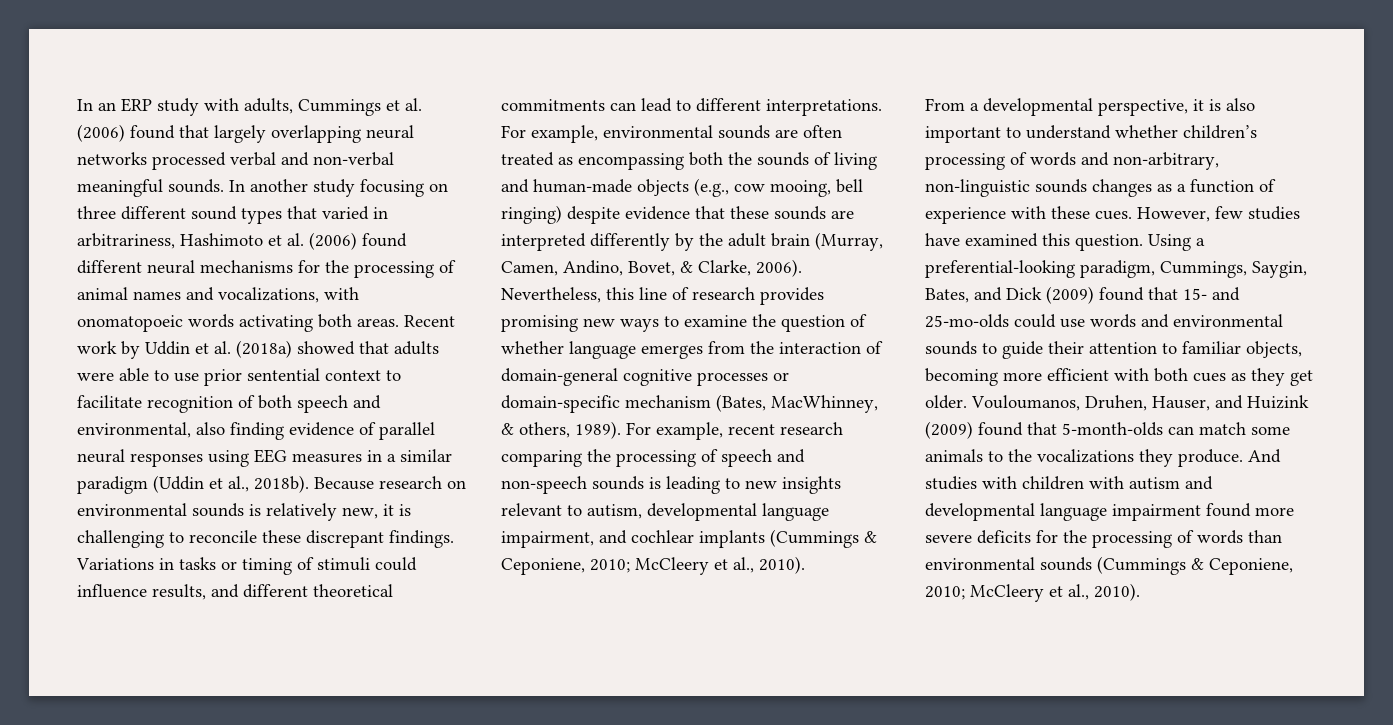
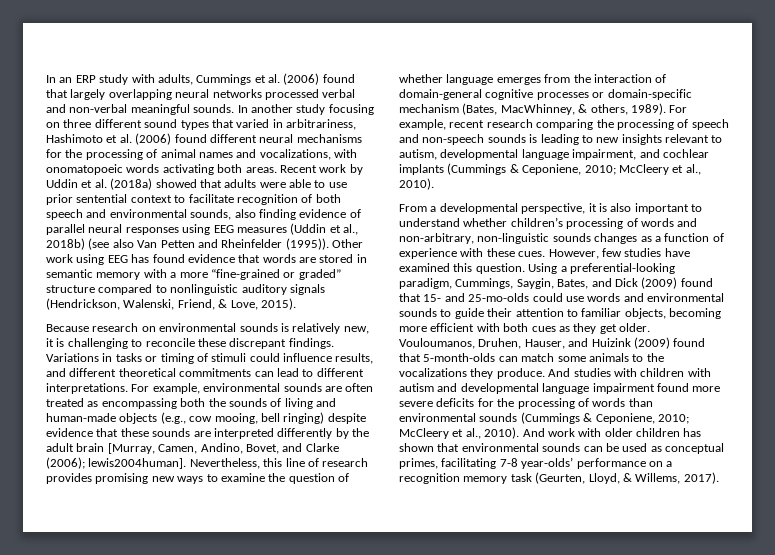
[77,422,191,438] environmental, -> [109,209,232,220] environmental sounds,
[367,449,452,462] [77,475,309,494] in a similar paradigm (Uddin et al., 2018b). -> [290,223,358,235] [46,238,363,250] [46,254,367,265] [46,269,341,280] [46,284,325,295] [46,298,296,310] (Uddin et al., 2018b) (see also Van Petten and Rheinfelder (1995)). Other work using EEG has found evidence that words are stored in semantic memory with a more “fine-grained or graded” structure compared to nonlinguistic auditory signals (Hendrickson, Walenski, Friend, & Love, 2015). //
[815,232,883,251] (Murray, -> [107,443,155,454] [Murray,
[680,259,802,277] & Clarke, 2006). -> [282,443,339,452] [46,457,187,469] and Clarke (2006); lewis2004human].
(1140, 592) none -> [522,428,702,437] [399,443,724,454] [399,457,673,469] [399,472,719,484] And work with older children has shown that environmental sounds can be used as conceptual primes, facilitating 7-8 year-olds’ performance on a recognition memory task (Geurten, Lloyd, & Willems, 2017).

